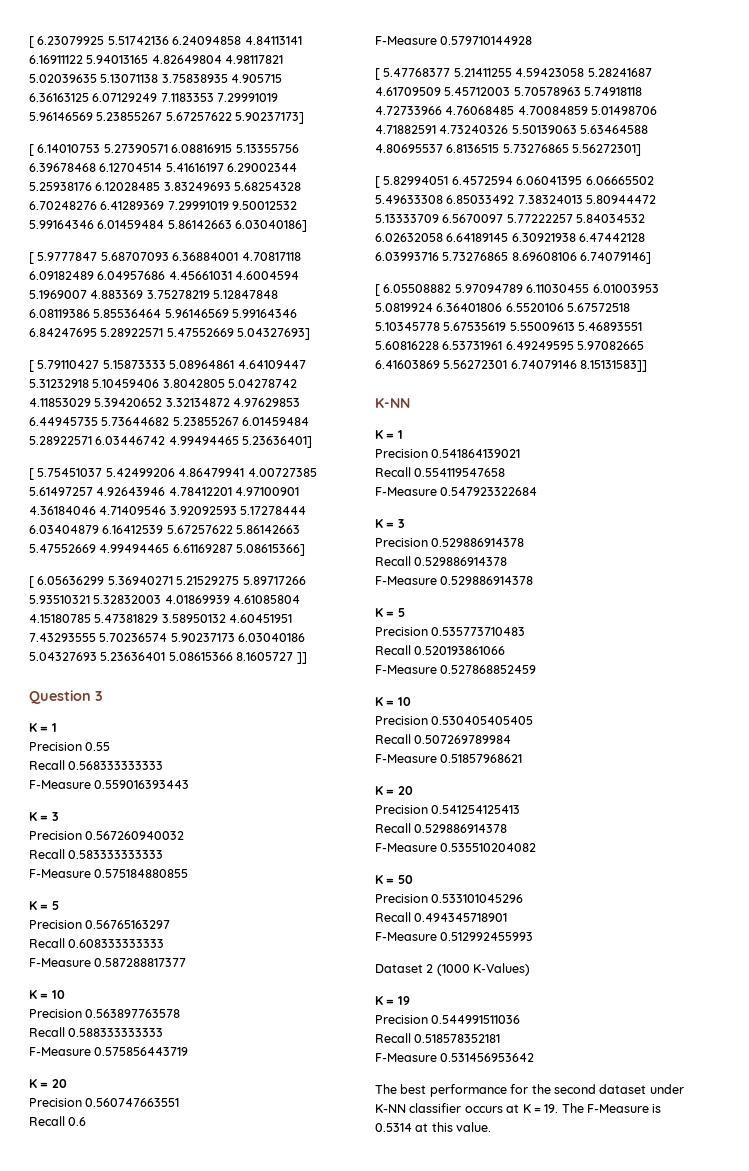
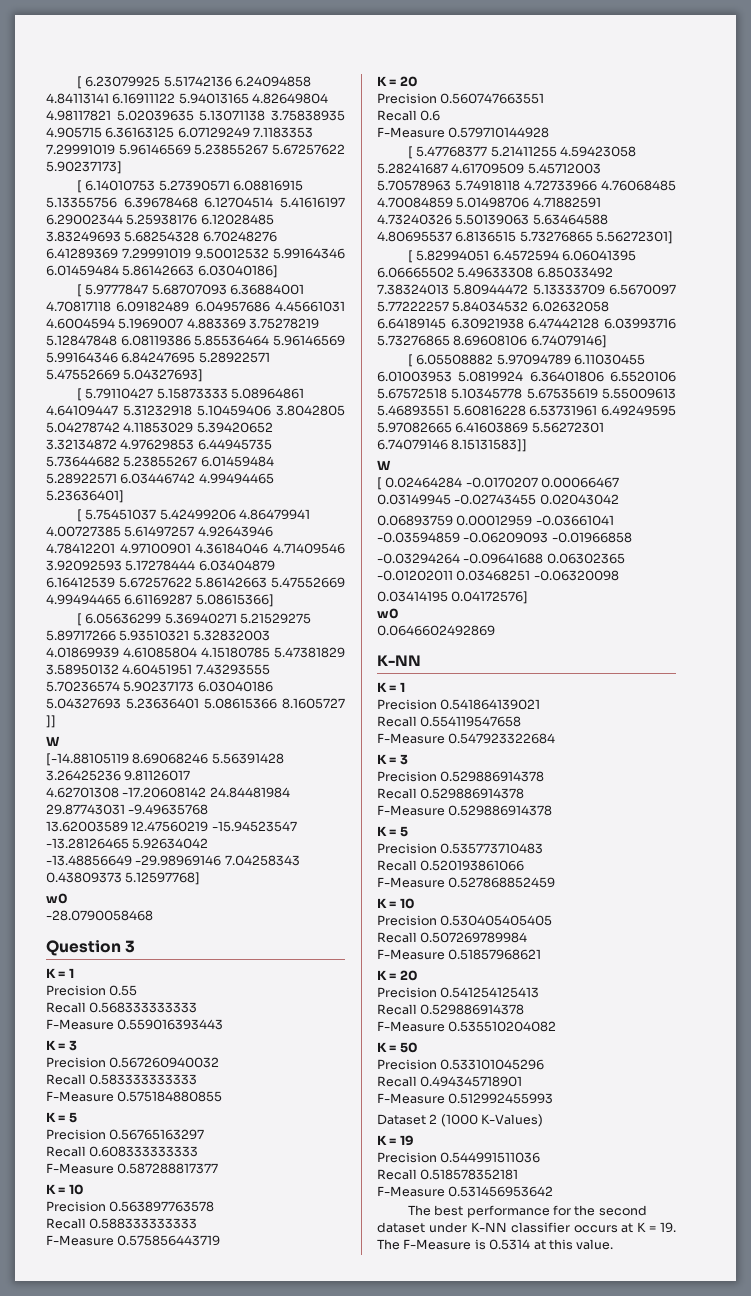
(307, 658) none -> [46,736,60,746] [46,753,284,766] [46,770,191,781] [46,787,290,798] [46,804,209,815] [46,821,297,832] [46,838,209,849] [46,855,300,866] [46,872,201,885] [46,893,68,904] [46,910,153,921] // W // [-14.88105119 8.69068246 5.56391428 3.26425236 9.81126017 // 4.62701308 -17.20608142 24.84481984 29.87743031 -9.49635768 // 13.62003589 12.47560219 -15.94523547 -13.28126465 5.92634042 // -13.48856649 -29.98969146 7.04258343 0.43809373 5.12597768] // w0 // -28.0790058468
(648, 366) none -> [377,460,391,470] [377,477,620,490] [377,494,619,505] [377,515,614,526] [377,532,632,543] [377,553,625,564] [377,570,619,581] [377,591,529,604] [377,608,399,619] [377,625,495,636] // W // [ 0.02464284 -0.0170207 0.00066467 0.03149945 -0.02743455 0.02043042 // 0.06893759 0.00012959 -0.03661041 -0.03594859 -0.06209093 -0.01966858 // -0.03294264 -0.09641688 0.06302365 -0.01202011 0.03468251 -0.06320098 // 0.03414195 0.04172576] // w0 // 0.0646602492869

